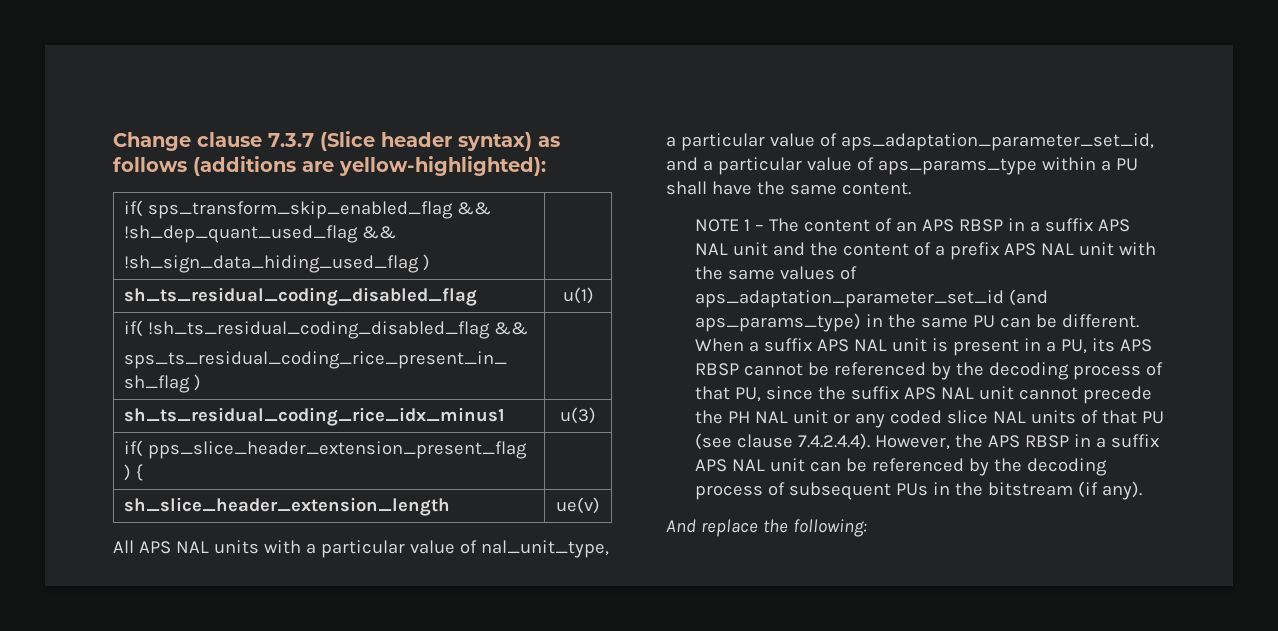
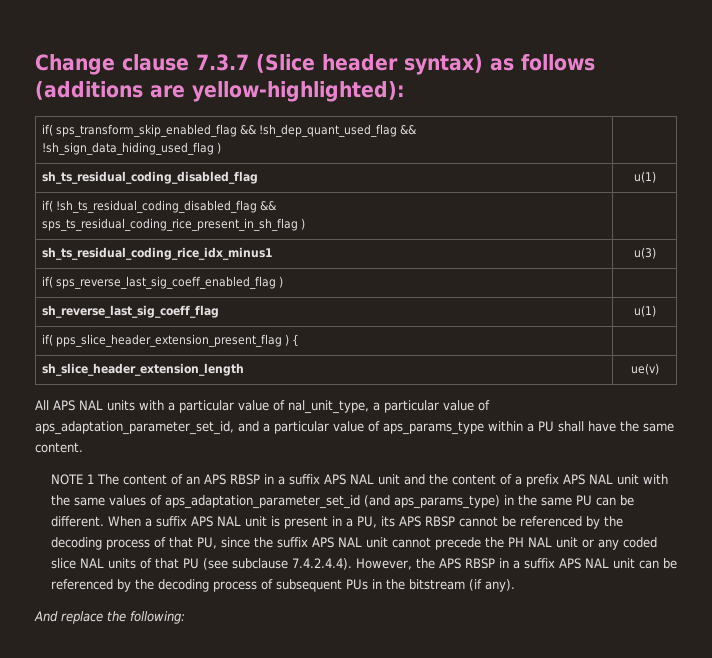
(596, 415) none -> [41,276,284,289] [41,305,219,318] [633,305,656,317] // if( sps_reverse_last_sig_coeff_enabled_flag ) | // sh_reverse_last_sig_coeff_flag | u(1)
[754,225,764,231] – -> (94, 479) none
[736,434,793,448] clause -> [231,558,288,569] subclause

